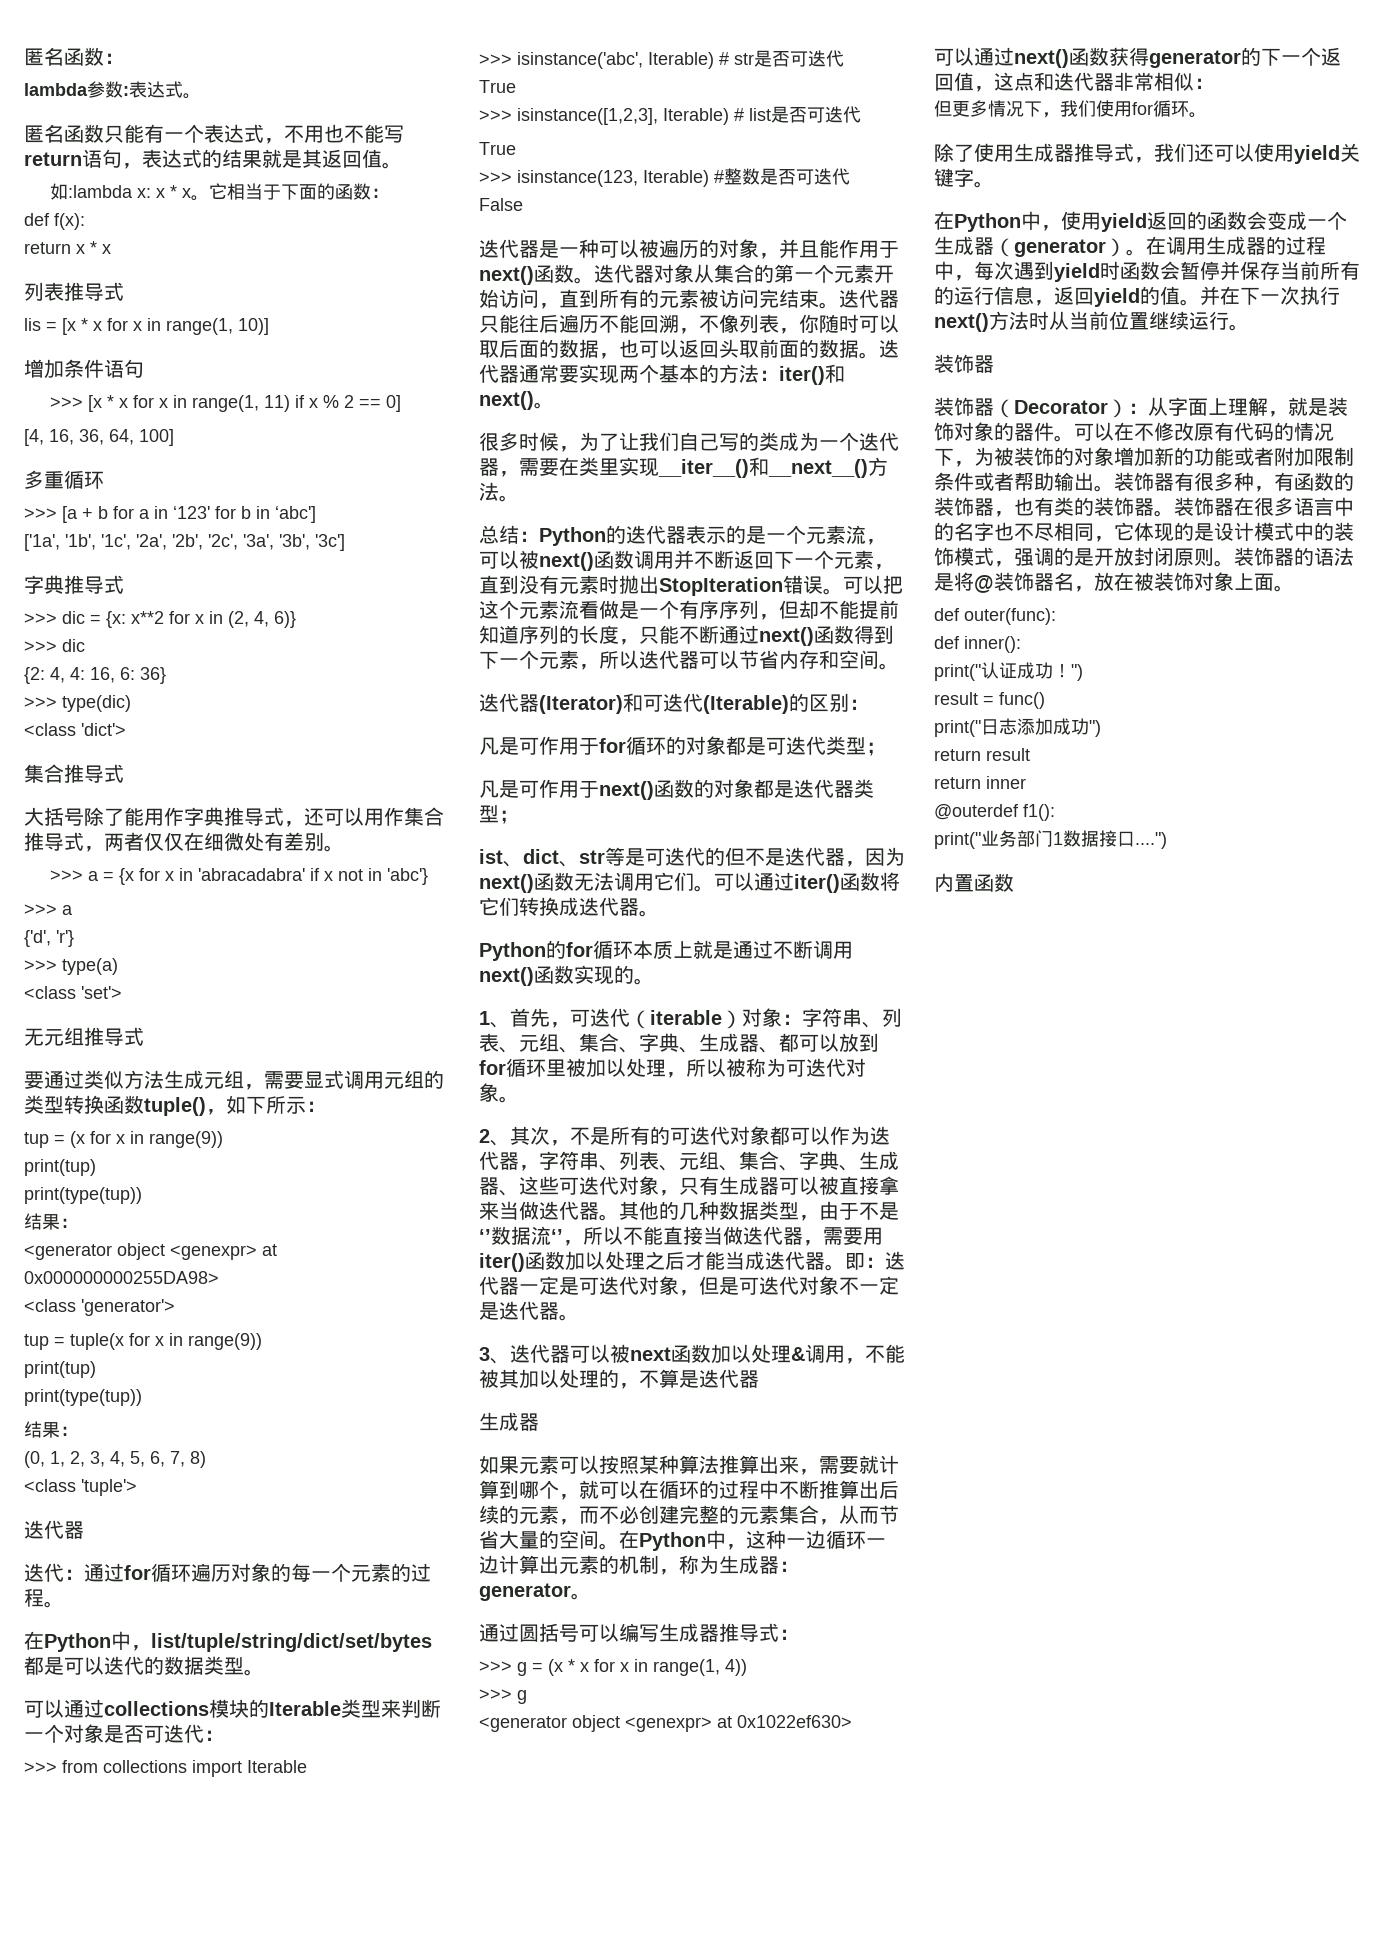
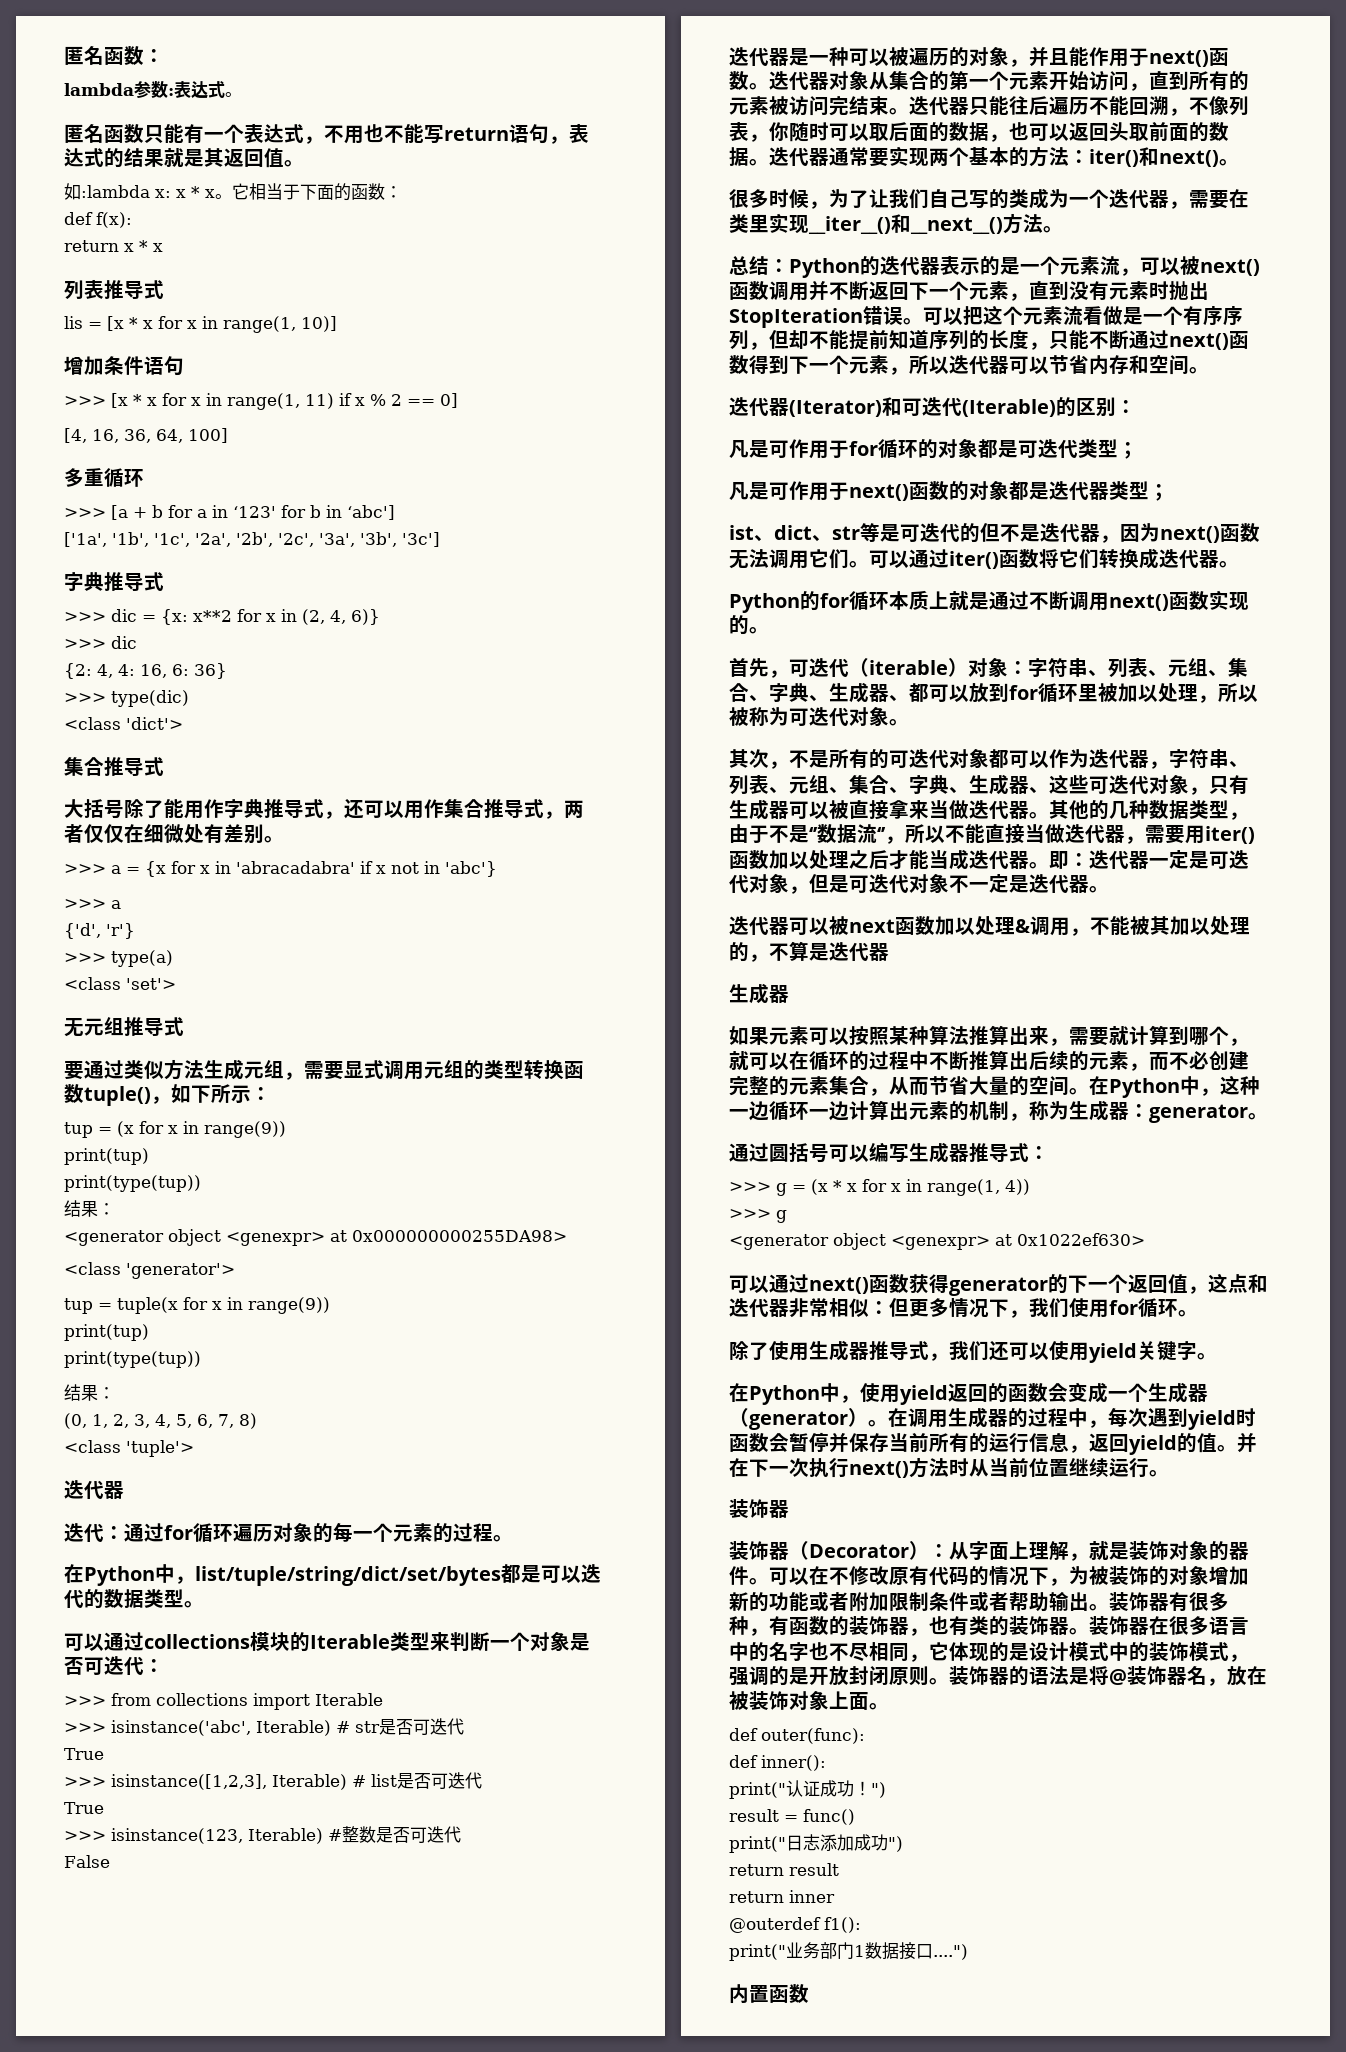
[479,1011,510,1028] 1、 -> (769, 630) none
[479,1129,510,1146] 2、 -> (909, 722) none
[479,1347,510,1364] 3、 -> (1109, 889) none
(1214, 83) // -> (889, 1308) none

